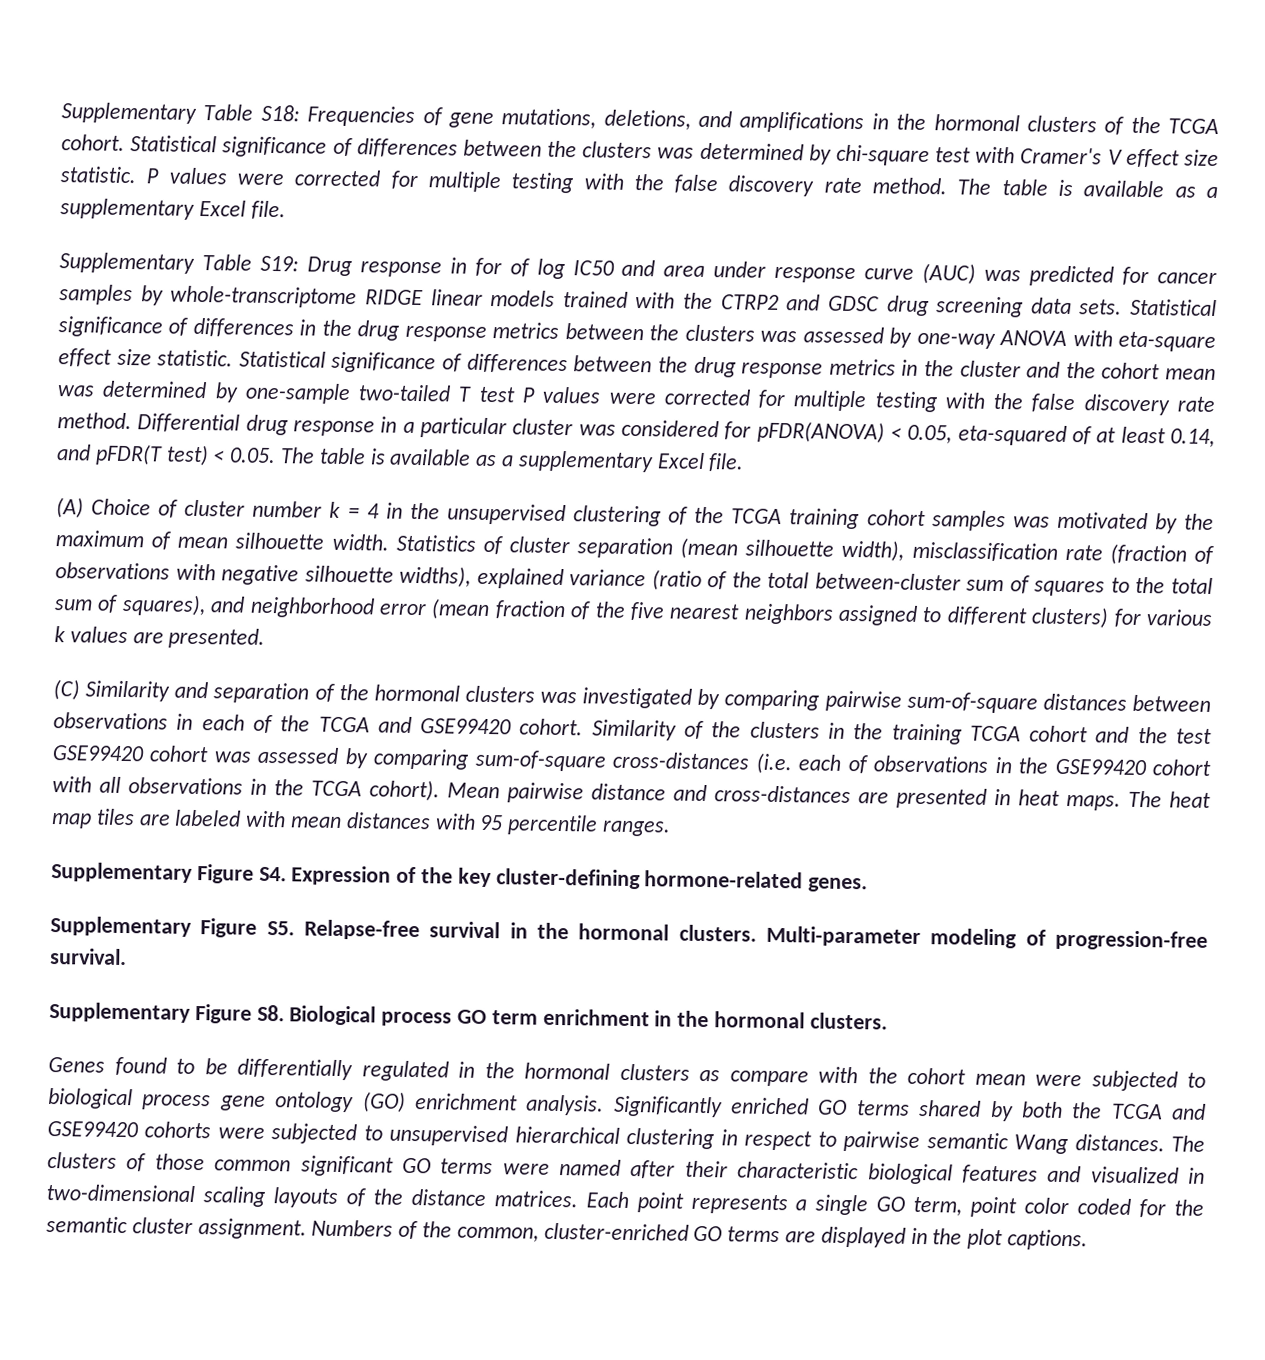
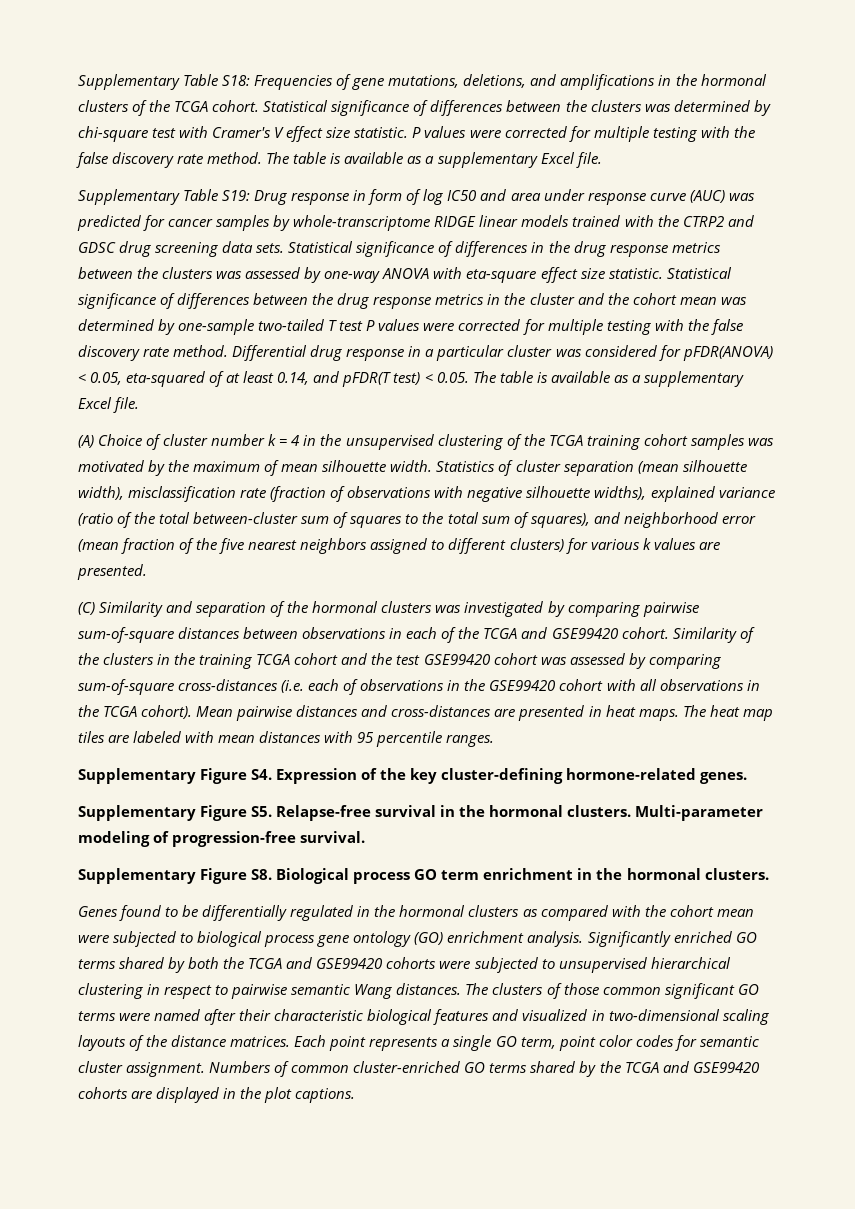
[474,257,502,277] for -> [368,189,403,205] form
[591,783,666,801] distance -> [296,705,359,717] distances
[729,1070,809,1087] compare -> [540,905,608,921] compared
[1077,1198,1204,1218] coded for the -> [635,1035,697,1051] codes for
[422,1221,539,1242] the common, -> [291,1065,350,1073] common
(781, 1234) none -> [530,1061,759,1077] [78,1087,128,1099] shared by the TCGA and GSE99420 cohorts

